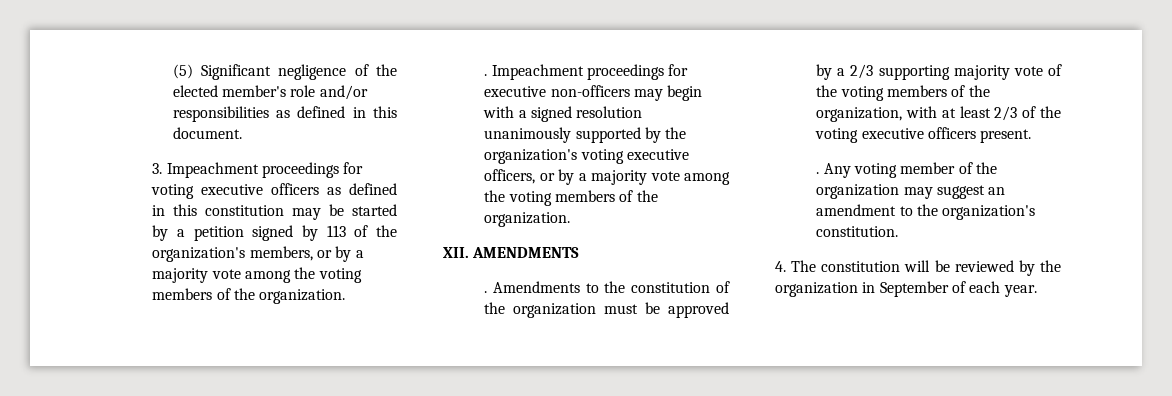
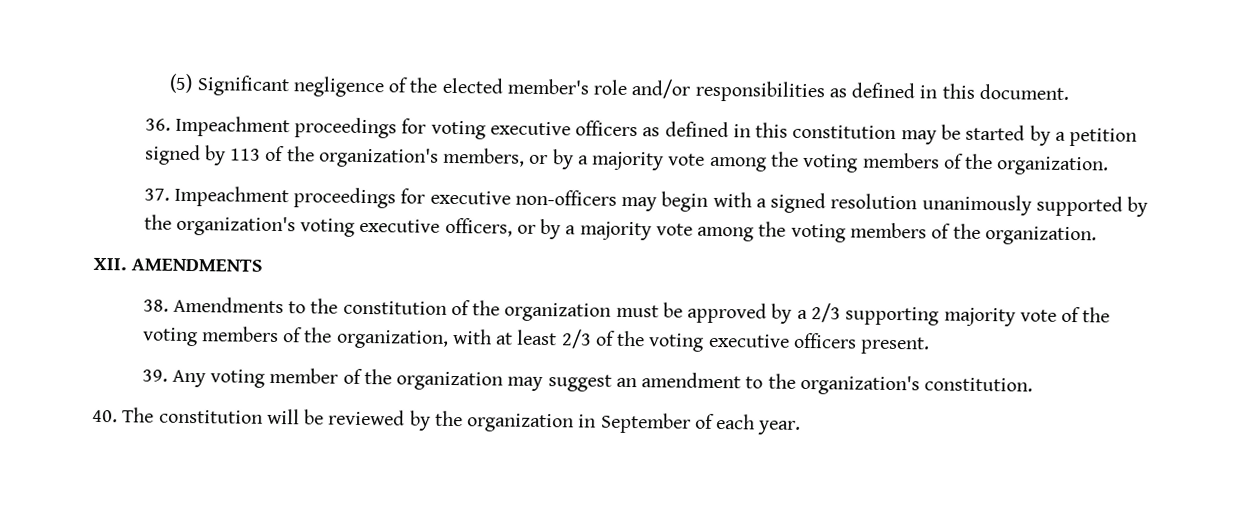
[152,163,163,174] 3. -> [144,118,171,131] 36.
[484,74,488,76] . -> [143,188,170,201] 37.
[484,291,488,293] . -> [142,299,169,312] 38.
[816,172,820,174] . -> [141,369,168,382] 39.
[775,261,786,272] 4. -> [92,409,118,423] 40.

